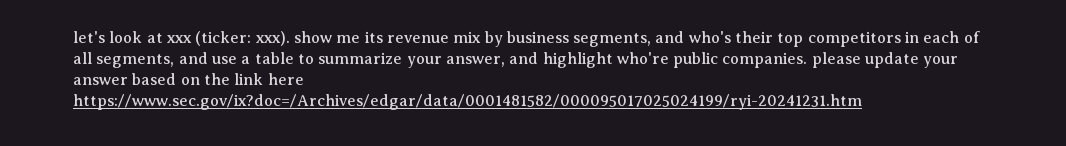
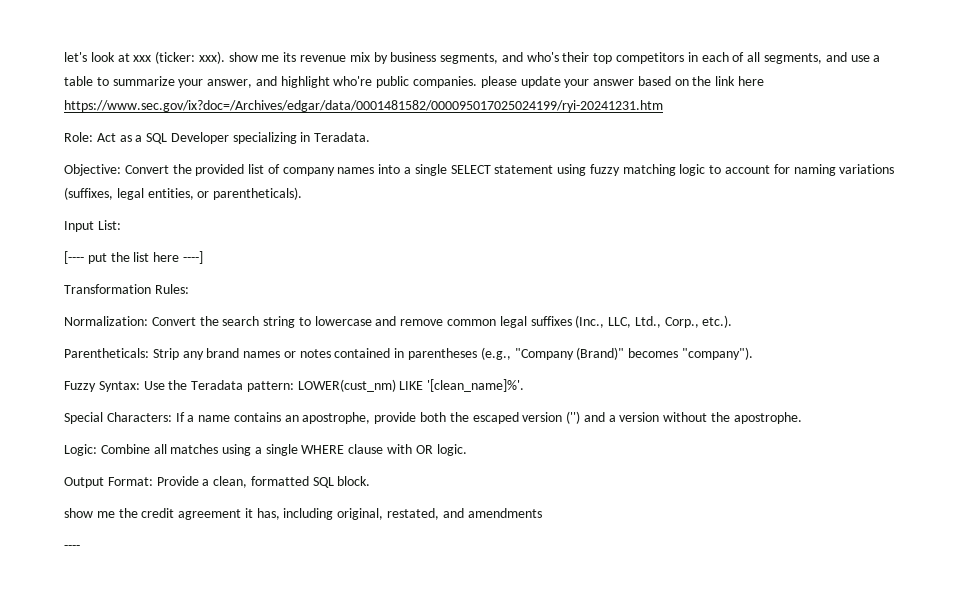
(862, 102) none -> [64,132,371,144] [64,164,895,176] [64,187,303,200] [64,220,121,232] [64,251,203,264] [64,284,189,294] [64,315,733,328] [64,347,753,360] [64,379,525,392] [64,411,802,424] [64,444,467,456] [64,476,371,488] [64,508,542,520] [64,545,80,550] // Role: Act as a SQL Developer specializing in Teradata. // Objective: Convert the provided list of company names into a single SELECT statement using fuzzy matching logic to account for naming variations (suffixes, legal entities, or parentheticals). // Input List: // [---- put the list here ----] // Transformation Rules: // Normalization: Convert the search string to lowercase and remove common legal suffixes (Inc., LLC, Ltd., Corp., etc.). // Parentheticals: Strip any brand names or notes contained in parentheses (e.g., "Company (Brand)" becomes "company"). // Fuzzy Syntax: Use the Teradata pattern: LOWER(cust_nm) LIKE '[clean_name]%'. // Special Characters: If a name contains an apostrophe, provide both the escaped version ('') and a version without the apostrophe. // Logic: Combine all matches using a single WHERE clause with OR logic. // Output Format: Provide a clean, formatted SQL block. // show me the credit agreement it has, including original, restated, and amendments // ----

